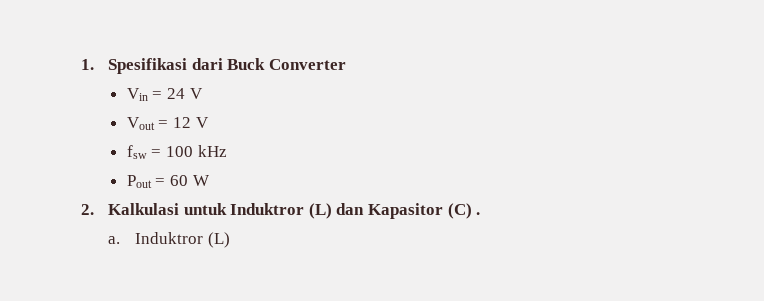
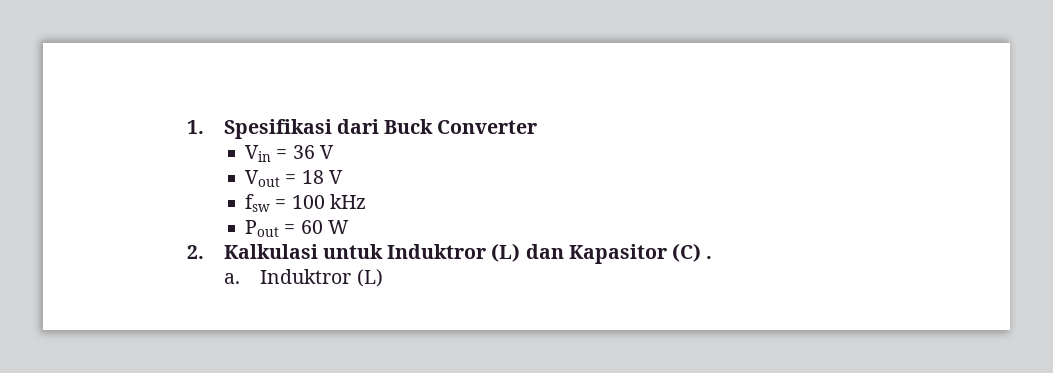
[166,88,185,99] 24 -> [292,145,315,159] 36
[172,117,191,128] 12 -> [301,170,324,184] 18

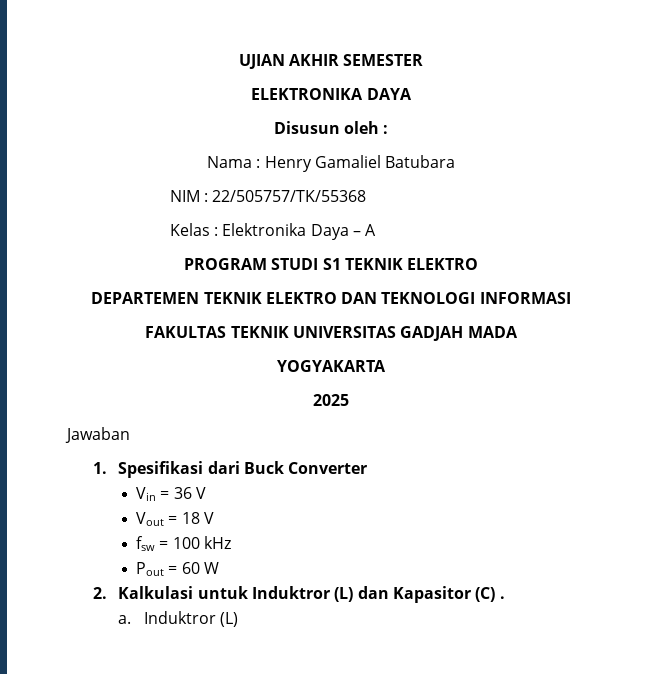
(186, 127) none -> [238,54,424,69] [251,88,412,100] [273,121,389,134] [206,155,456,172] [169,190,367,202] [169,223,377,240] [183,258,479,270] [91,292,571,304] [145,326,518,341] [276,360,387,372] [313,394,349,406] [65,427,130,443] UJIAN AKHIR SEMESTER // ELEKTRONIKA DAYA // Disusun oleh : // Nama : Henry Gamaliel Batubara // NIM : 22/505757/TK/55368 // Kelas : Elektronika Daya – A // PROGRAM STUDI S1 TEKNIK ELEKTRO // DEPARTEMEN TEKNIK ELEKTRO DAN TEKNOLOGI INFORMASI // FAKULTAS TEKNIK UNIVERSITAS GADJAH MADA // YOGYAKARTA // 2025 // Jawaban //

